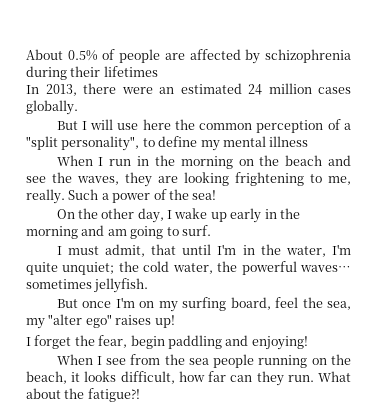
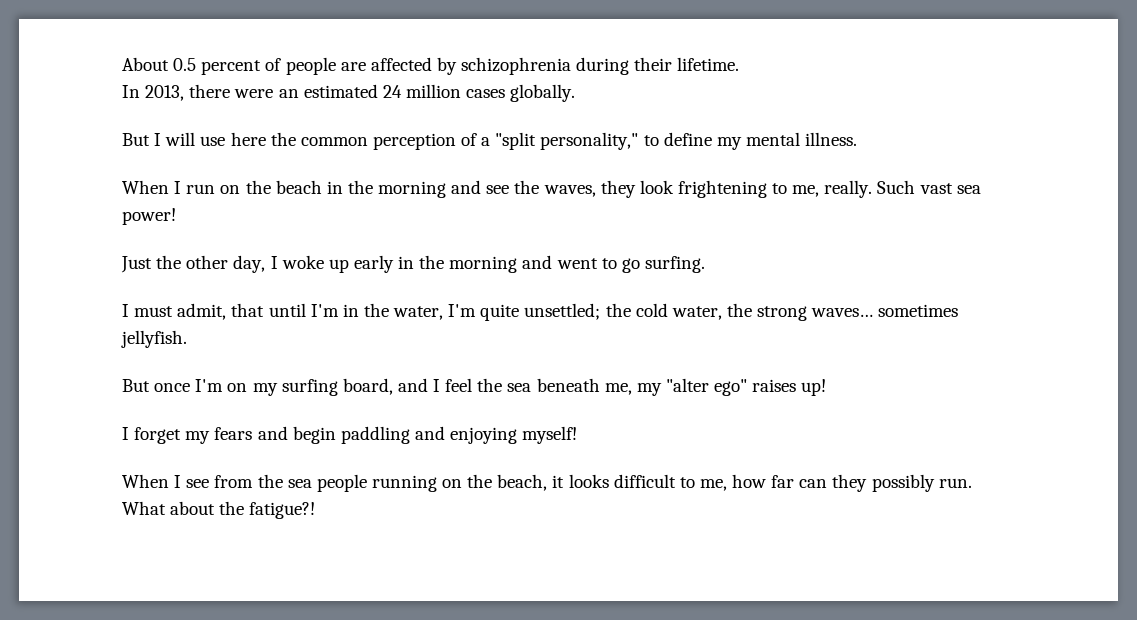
[67,50,98,61] 0.5% -> [173,58,262,75] 0.5 percent
[103,66,158,77] lifetimes -> [677,57,740,71] lifetime.
[61,136,140,151] personality", -> [540,132,639,150] personality,"
[269,136,309,147] illness -> [805,132,858,146] illness.
[137,155,323,169] in the morning on the beach -> [220,180,447,198] on the beach in the morning
[158,172,229,186] are looking -> [639,180,674,194] look
[101,189,217,203] [56,209,75,219] a power of the sea! // On -> [919,183,981,194] [122,208,176,225] [121,256,152,273] vast sea power! // Just
[174,208,208,219] wake -> [281,255,324,269] woke
[107,225,211,239] am going to surf. -> [556,256,705,273] went to go surfing.
[62,262,115,275] unquiet; -> [524,303,601,320] unsettled;
[241,261,297,275] powerful -> [757,306,808,321] strong
[275,297,351,310] feel the sea, -> [397,378,632,395] and I feel the sea beneath me,
[74,335,128,348] the fear, -> [185,426,288,444] my fears and
[251,336,308,350] enjoying! -> [450,426,578,444] enjoying myself!
[120,371,175,384] difficult, -> [613,474,727,491] difficult to me,
(284, 378) none -> [871,474,935,492] possibly

